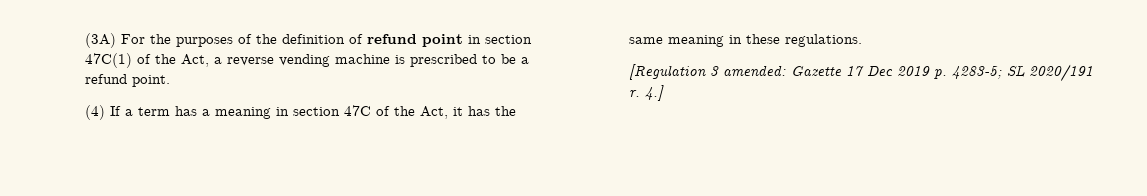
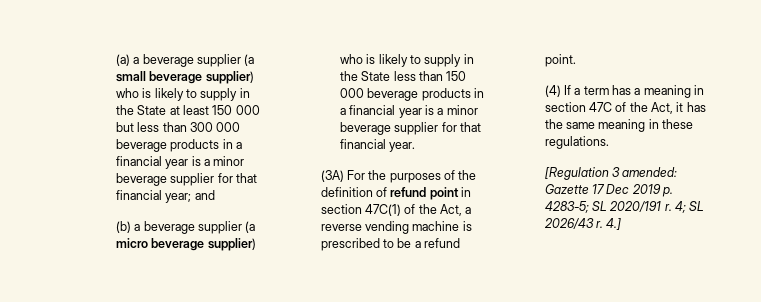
(85, 40) none -> [115,54,255,67] [115,71,254,84] [115,88,250,101] [115,105,260,115] [115,122,241,132] [115,139,242,152] [115,156,245,169] [115,173,257,186] [115,190,215,203] [115,221,256,234] [115,238,256,251] [339,54,474,67] [339,71,467,81] [339,88,484,101] [339,105,478,118] [339,122,481,135] [339,139,416,152] (a) a beverage supplier (a small beverage supplier) who is likely to supply in the State at least 150 000 but less than 300 000 beverage products in a financial year is a minor beverage supplier for that financial year; and // (b) a beverage supplier (a micro beverage supplier) who is likely to supply in the State less than 150 000 beverage products in a financial year is a minor beverage supplier for that financial year. //
(641, 93) none -> [675,201,705,213] [543,218,603,229] 4; SL 2026/43 r.

